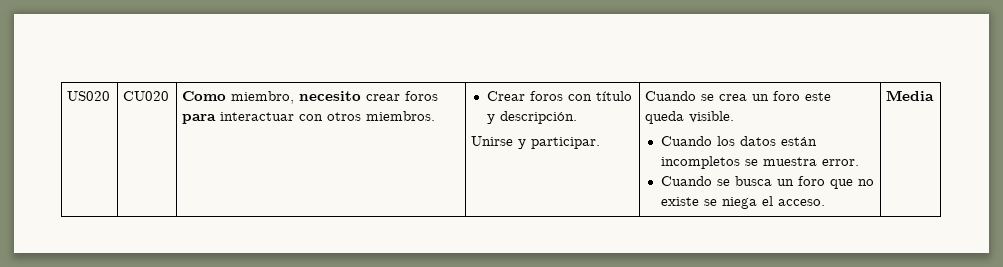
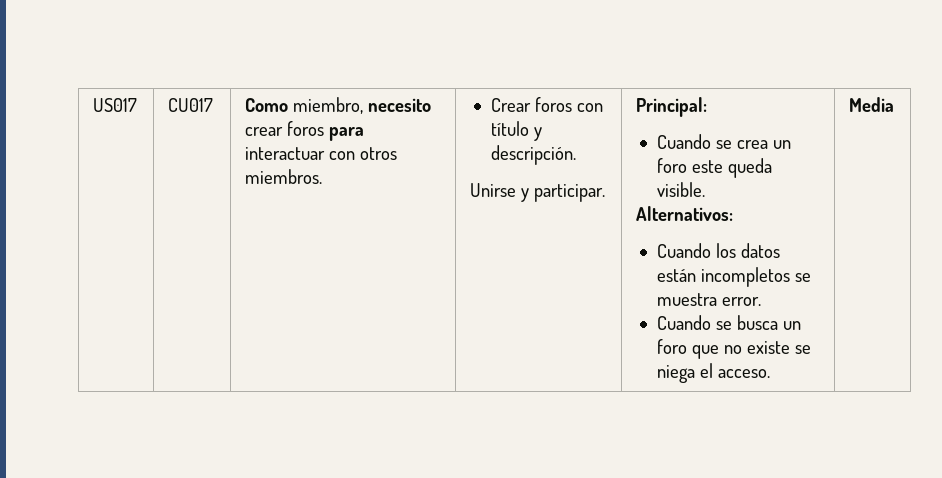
[67,91,111,101] [123,91,170,101] US020 | CU020 -> [93,98,138,112] [168,98,214,112] US017 | CU017
(601, 143) none -> [636,97,708,117] Principal: //
(735, 117) none -> [636,206,734,221] // Alternativos:

